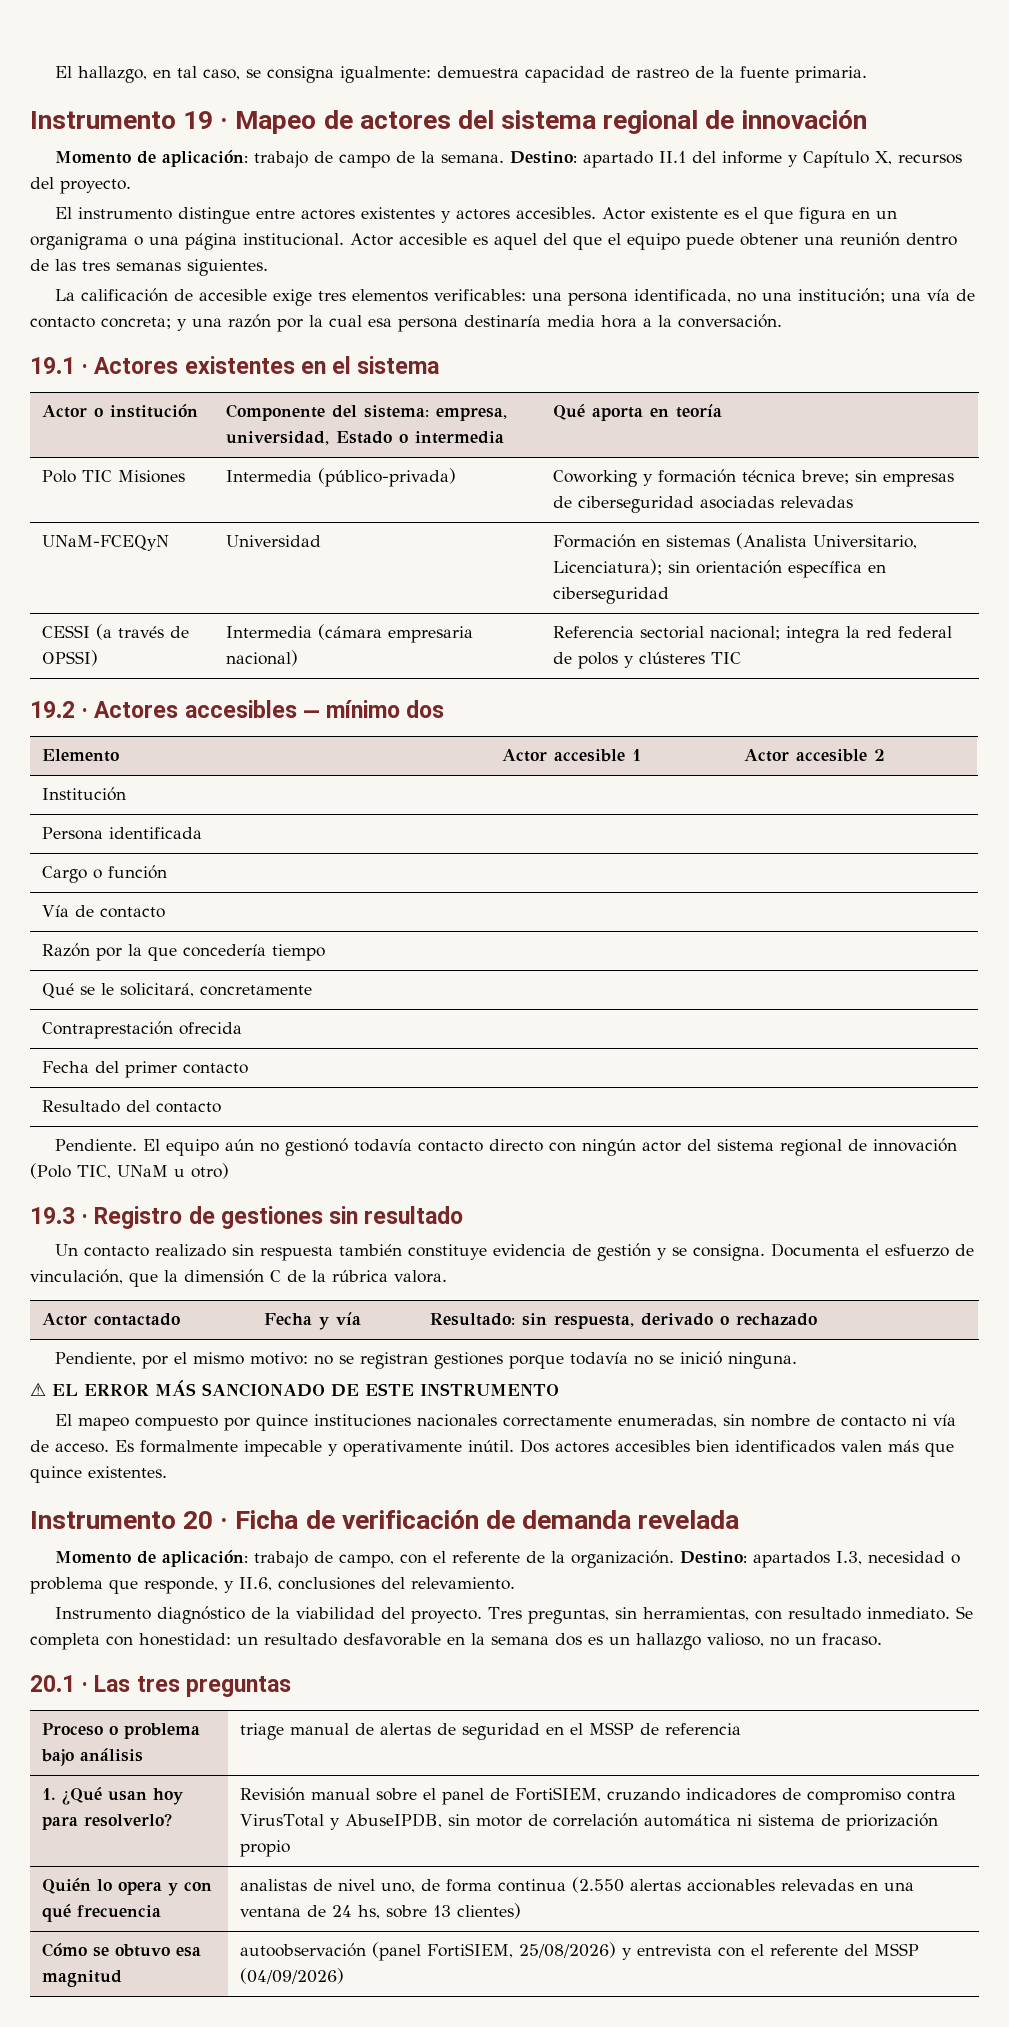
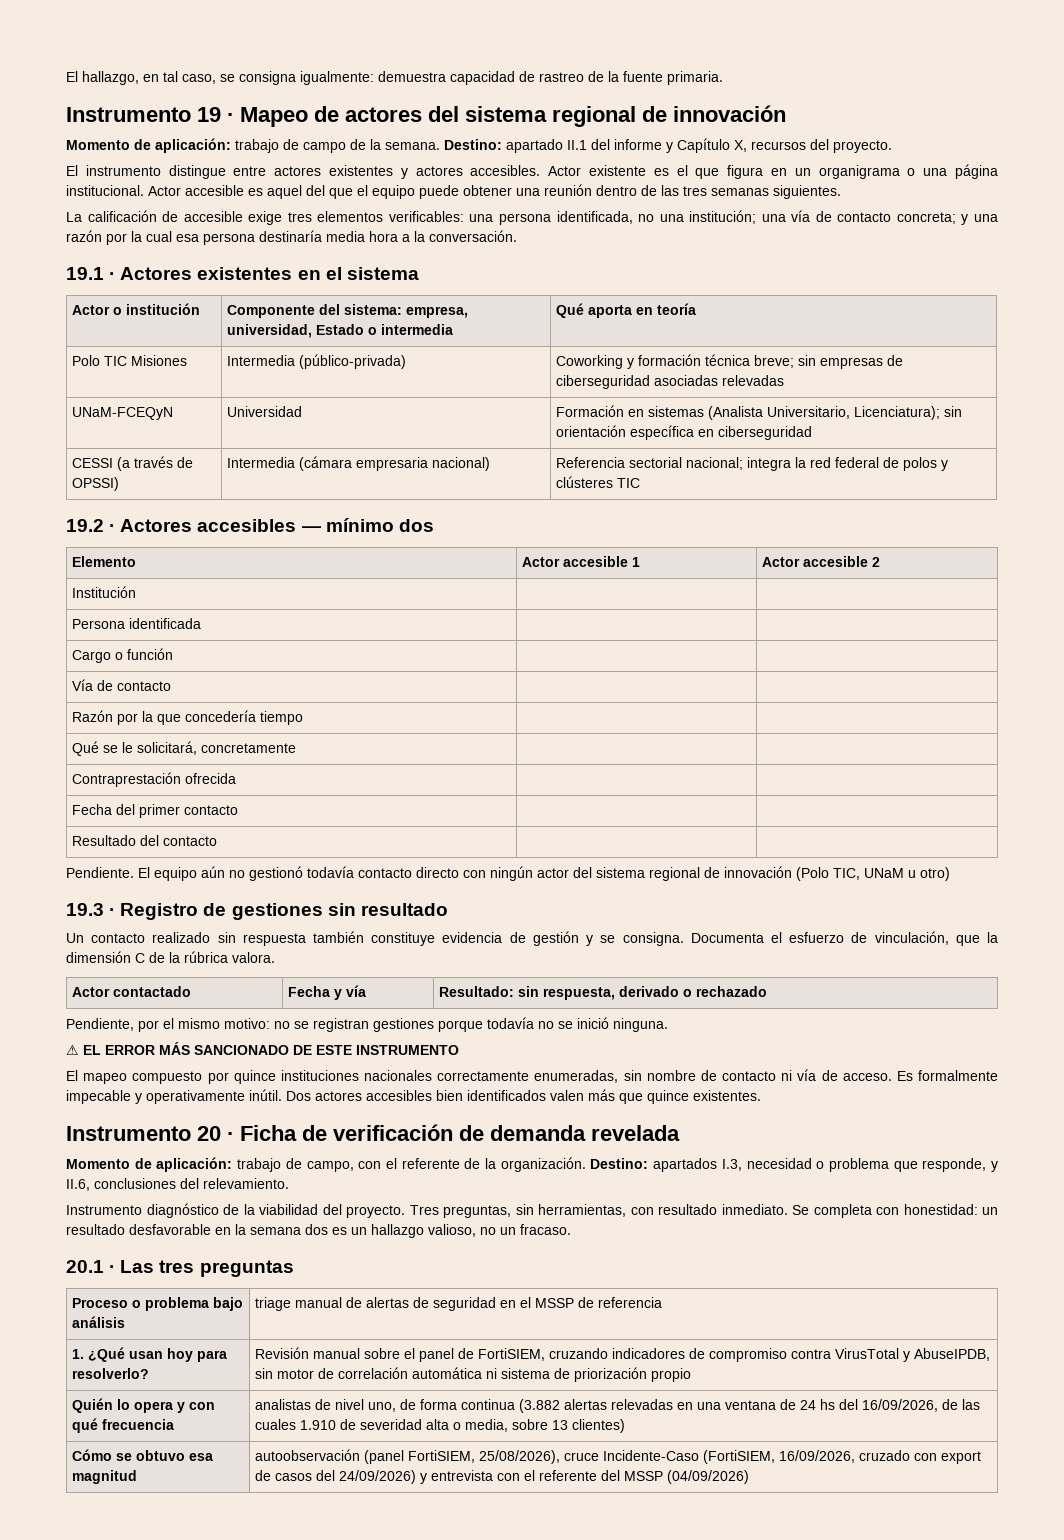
[572,1877,776,1893] (2.550 alertas accionables -> [518,1399,607,1413] (3.882 alertas
[358,1905,381,1919] hs, -> [819,1399,980,1412] [254,1419,508,1432] hs del 16/09/2026, de las cuales 1.910 de severidad alta o media,
[519,1942,617,1958] 25/08/2026) -> [478,1450,981,1464] [254,1470,416,1484] 25/08/2026), cruce Incidente-Caso (FortiSIEM, 16/09/2026, cruzado con export de casos del 24/09/2026)

